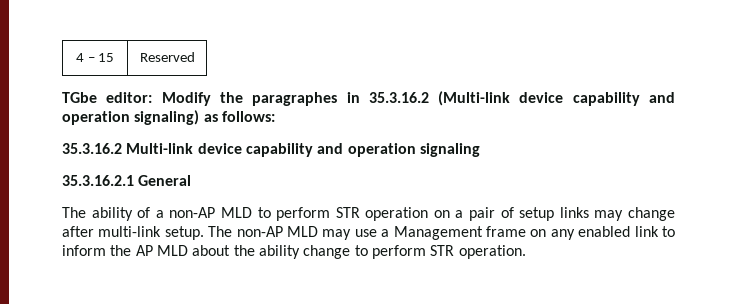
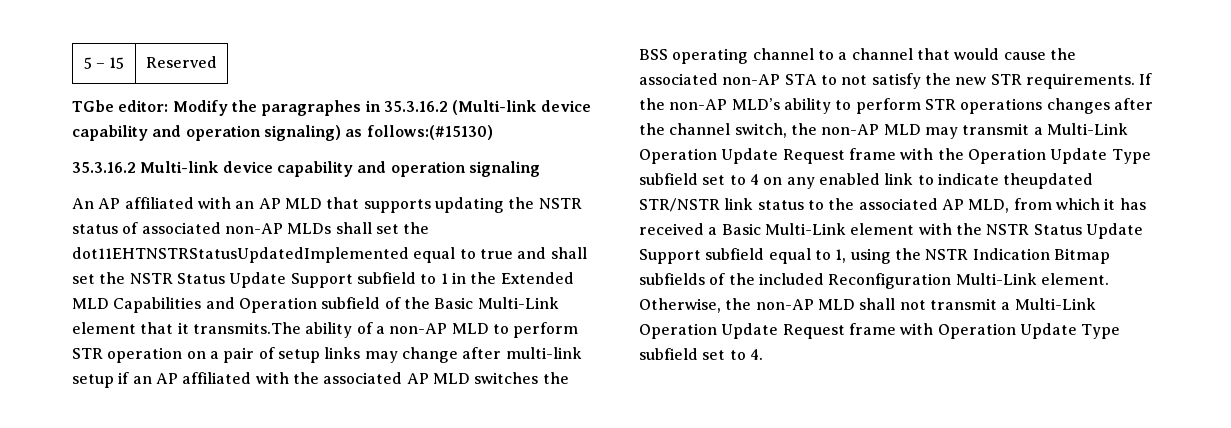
[75,53,84,62] 4 -> [83,57,92,69] 5
[221,111,275,122] follows: -> [366,125,493,140] follows:(#15130)
[62,175,192,186] [62,207,86,218] 35.3.16.2.1 General // The -> [72,197,582,213] [72,222,430,234] [72,247,587,263] [72,272,574,288] [72,297,559,313] [72,322,301,334] An AP affiliated with an AP MLD that supports updating the NSTR status of associated non-AP MLDs shall set the dot11EHTNSTRStatusUpdatedImplemented equal to true and shall set the NSTR Status Update Support subfield to 1 in the Extended MLD Capabilities and Operation subfield of the Basic Multi-Link element that it transmits.The
[164,226,526,240] setup. The non-AP MLD may use a Management frame -> [72,372,569,388] [639,48,1076,64] [639,73,1153,89] [639,98,1153,114] [639,123,1128,139] [639,148,1151,164] [639,173,759,185] setup if an AP affiliated with the associated AP MLD switches the BSS operating channel to a channel that would cause the associated non-AP STA to not satisfy the new STR requirements. If the non-AP MLD’s ability to perform STR operations changes after the channel switch, the non-AP MLD may transmit a Multi-Link Operation Update Request frame with the Operation Update Type subfield set to 4
[62,245,526,259] inform the AP MLD about the ability change to perform STR operation. -> [937,173,1094,189] [639,198,1146,213] [639,223,1143,239] [639,248,1110,264] [639,273,1109,289] [639,298,1096,313] [639,323,1121,339] [639,348,763,360] indicate theupdated STR/NSTR link status to the associated AP MLD, from which it has received a Basic Multi-Link element with the NSTR Status Update Support subfield equal to 1, using the NSTR Indication Bitmap subfields of the included Reconfiguration Multi-Link element. Otherwise, the non-AP MLD shall not transmit a Multi-Link Operation Update Request frame with Operation Update Type subfield set to 4.

